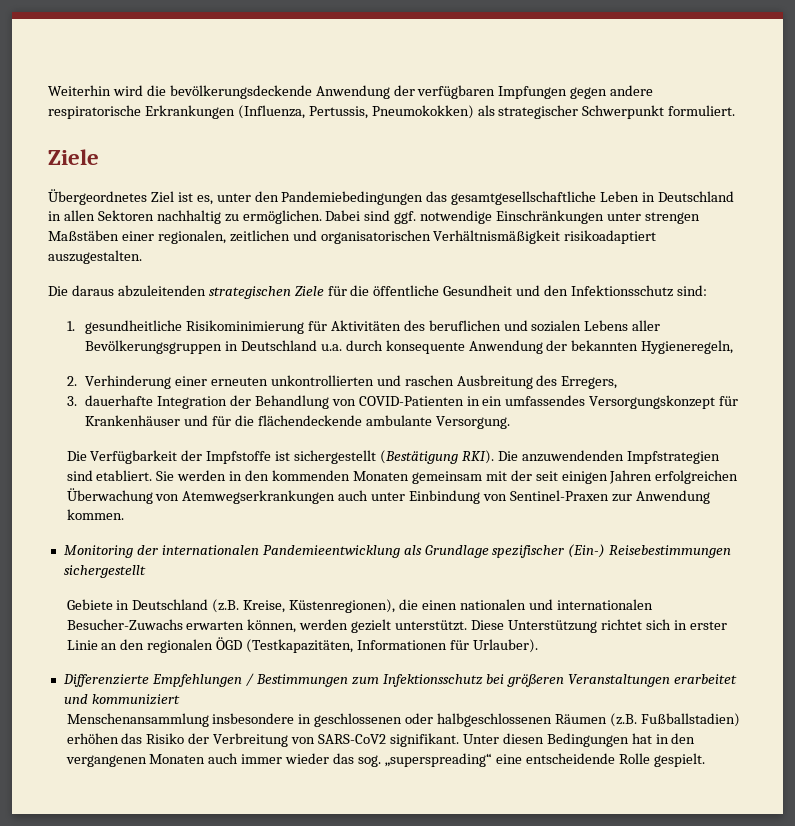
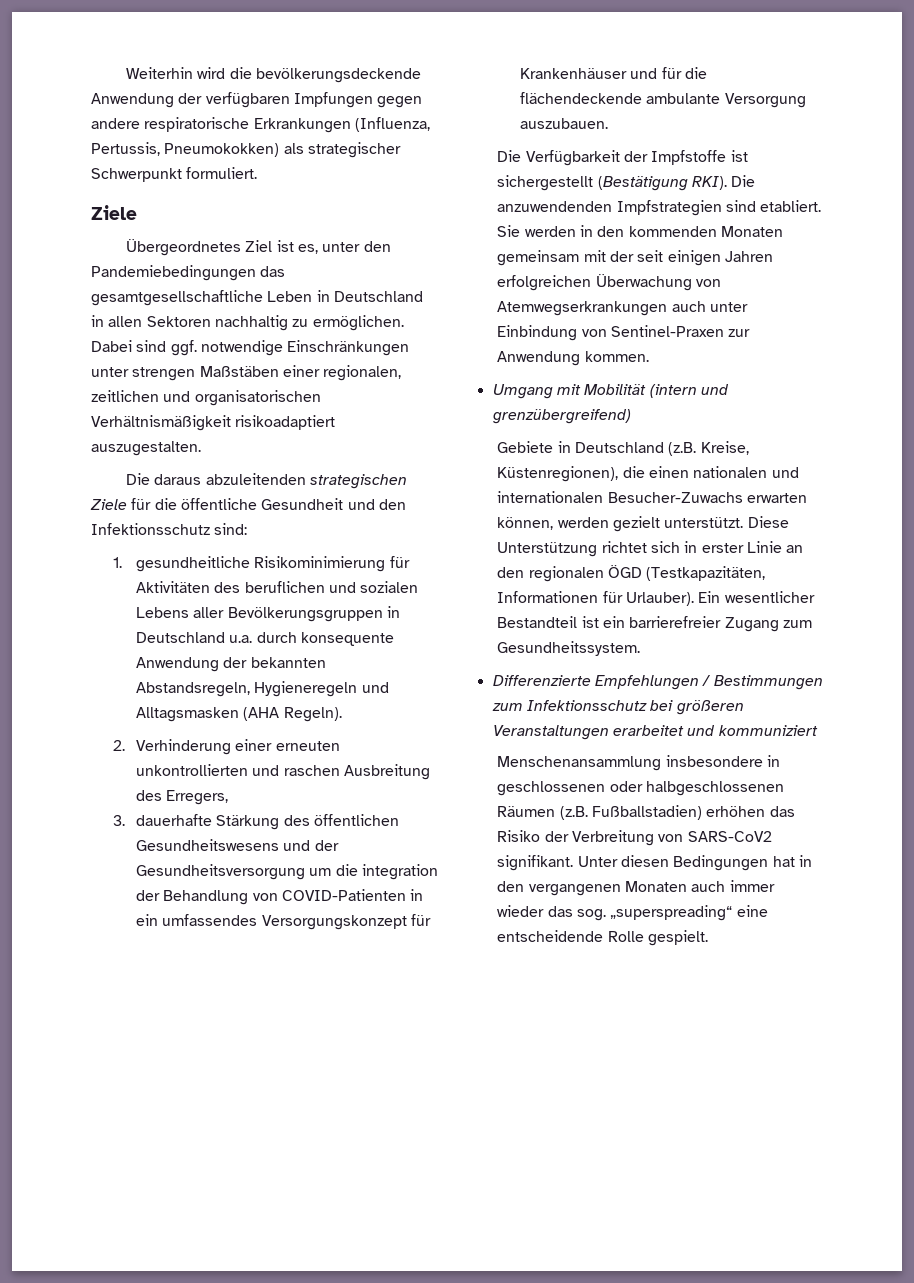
[641,340,734,354] Hygieneregeln, -> [135,681,389,697] [135,707,342,722] Abstandsregeln, Hygieneregeln und Alltagsmasken (AHA Regeln).
[156,396,227,409] Integration -> [216,814,399,830] [135,839,339,851] [135,864,438,880] Stärkung des öffentlichen Gesundheitswesens und der Gesundheitsversorgung um die integration
[435,416,510,429] Versorgung. -> [724,93,806,108] [519,118,608,129] Versorgung auszubauen.
[63,544,732,558] [63,565,146,578] Monitoring der internationalen Pandemieentwicklung als Grundlage spezifischer (Ein-) Reisebestimmungen sichergestellt -> [492,384,729,399] [491,409,631,424] Umgang mit Mobilität (intern und grenzübergreifend)
(538, 646) none -> [698,591,815,603] [497,616,813,632] [497,641,641,656] Ein wesentlicher Bestandteil ist ein barrierefreier Zugang zum Gesundheitssystem.

